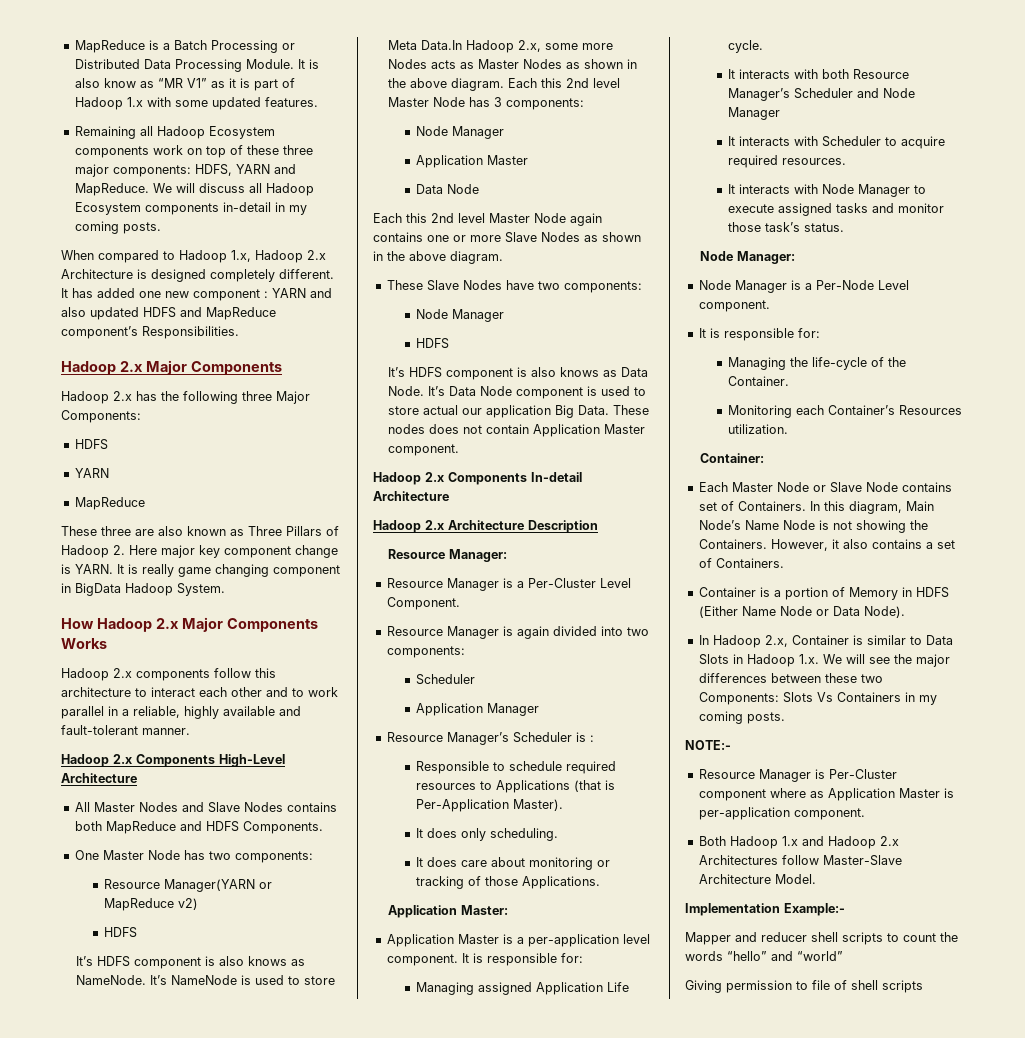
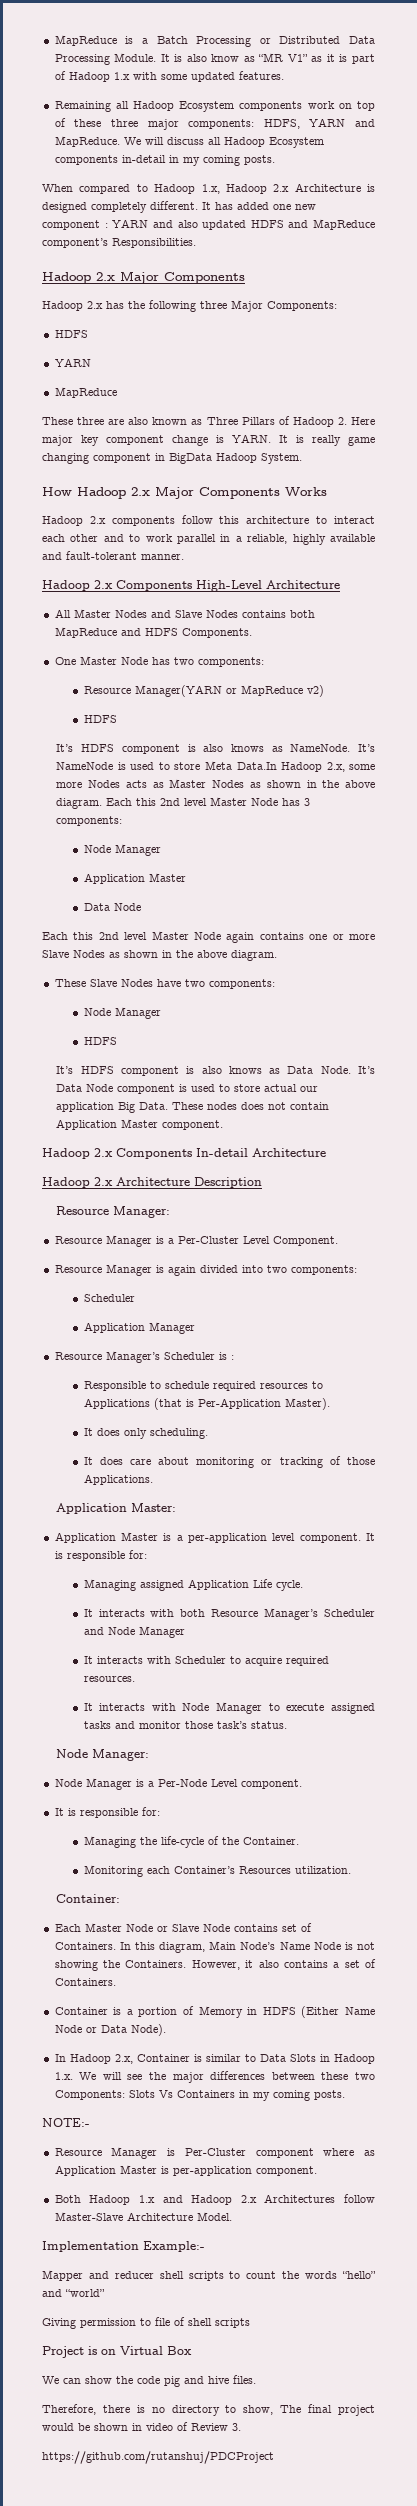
(923, 986) none -> [42,2346,192,2358] [42,2375,256,2387] [42,2404,375,2416] [42,2422,241,2431] [42,2451,274,2464] // Project is on Virtual Box // We can show the code pig and hive files. // Therefore, there is no directory to show, The final project would be shown in video of Review 3. // https://github.com/rutanshuj/PDCProject

